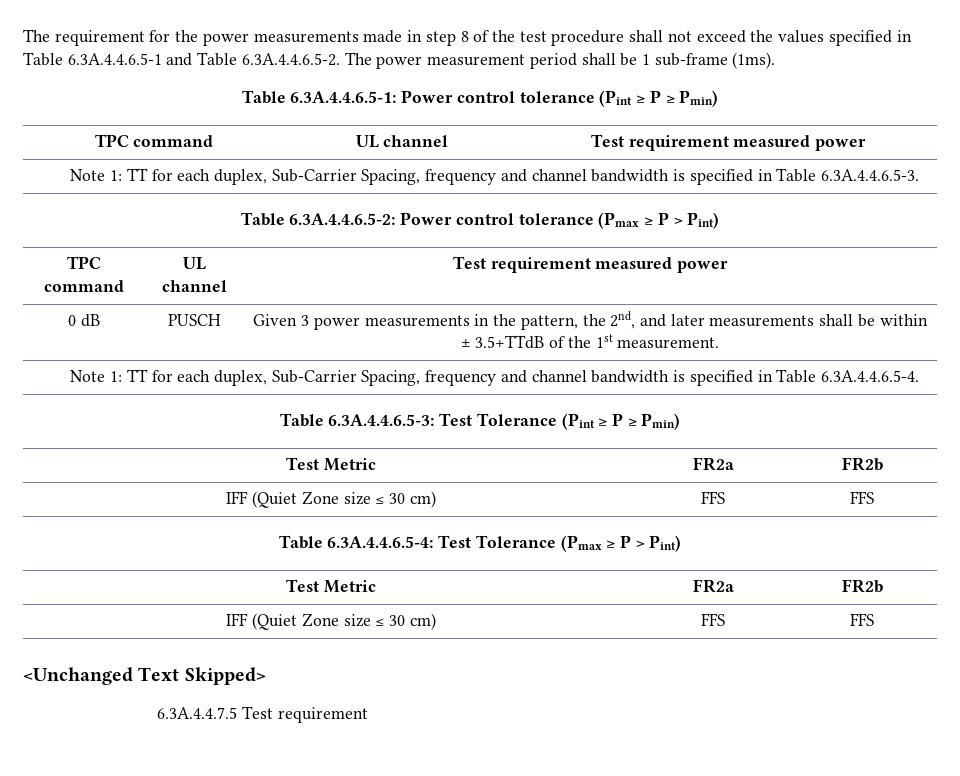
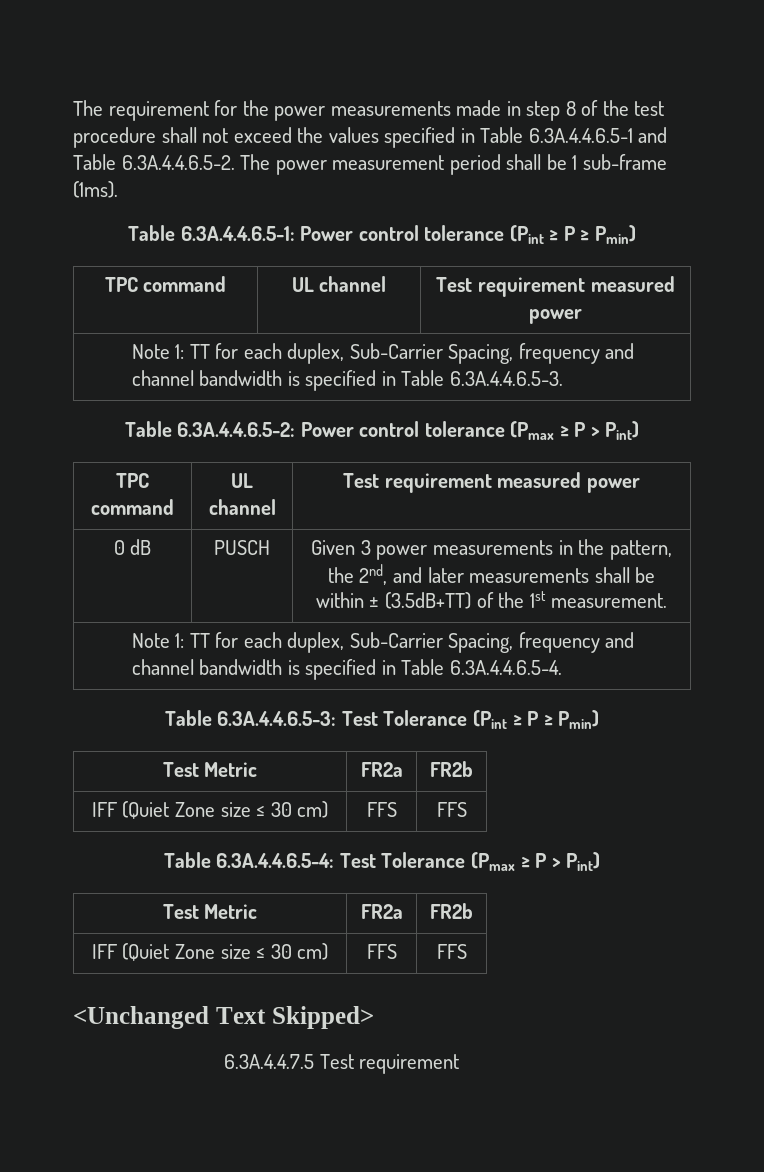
[475,335,545,349] 3.5+TTdB -> [384,592,471,609] (3.5dB+TT)

